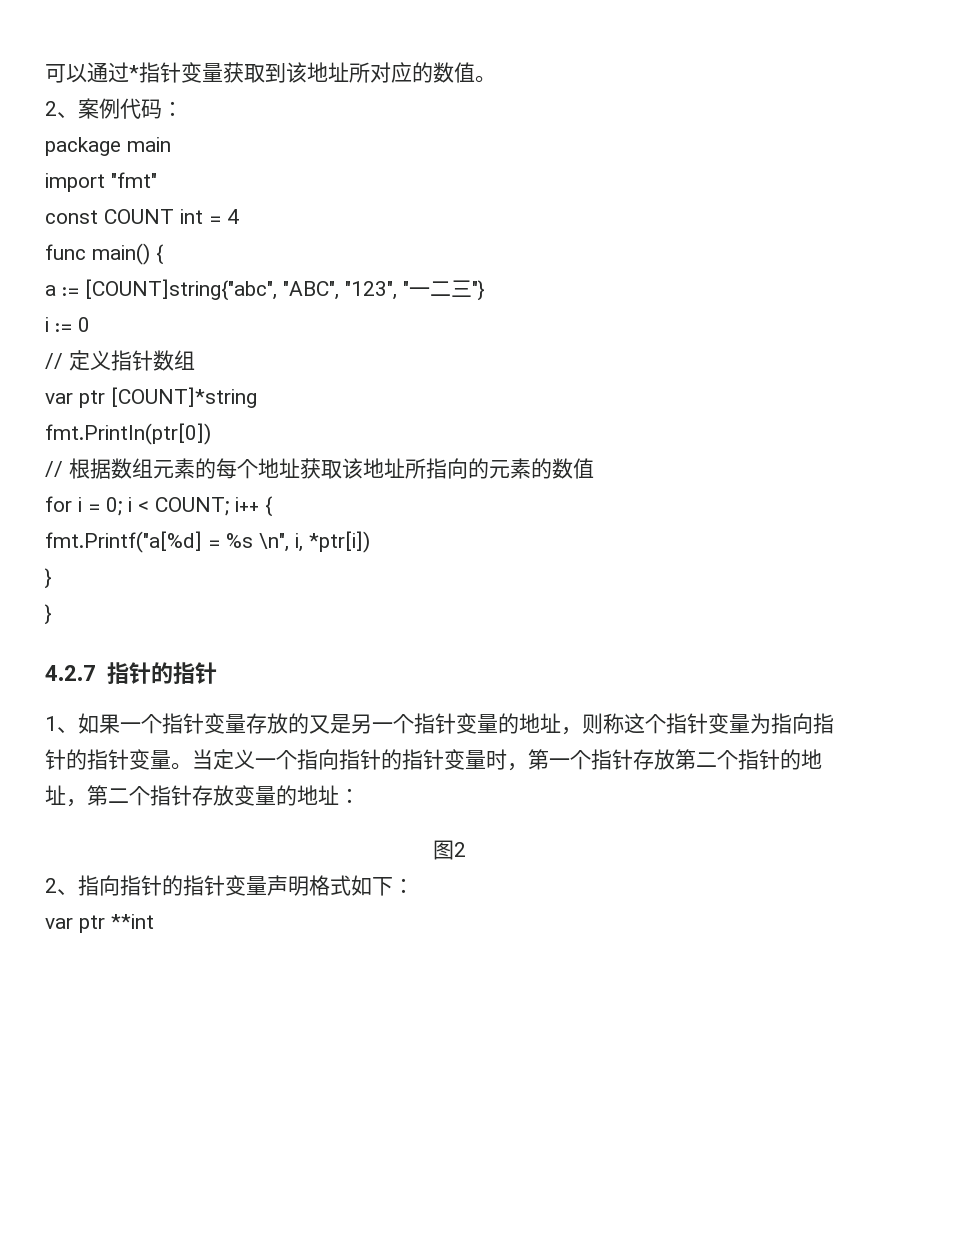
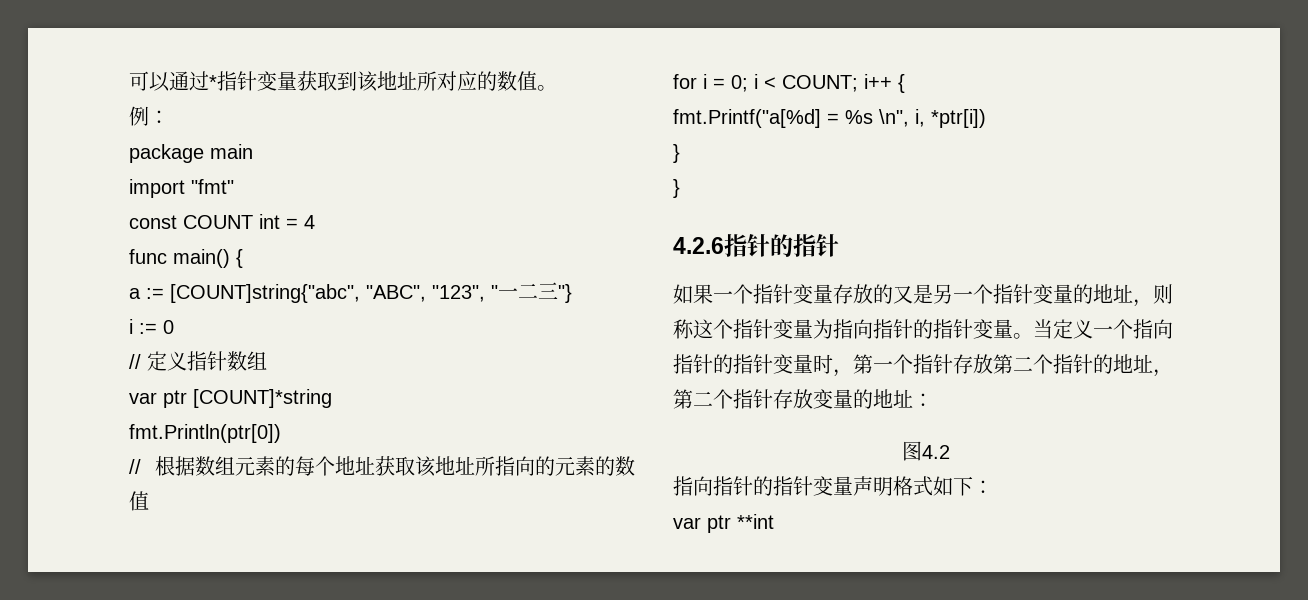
[45,98,162,119] 2、案例代码 -> [129,106,149,126] 例
[45,665,96,681] 4.2.7 -> [673,237,724,254] 4.2.6
[45,716,78,733] 1、 -> (839, 245) none
[454,842,466,857] [45,878,78,895] 2 // 2、 -> [922,445,950,459] 4.2 //

